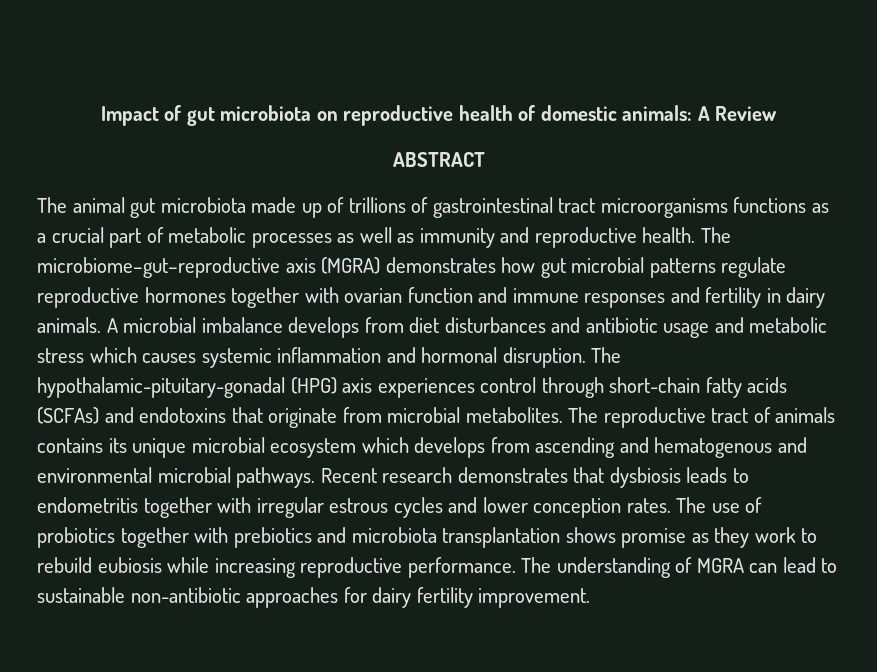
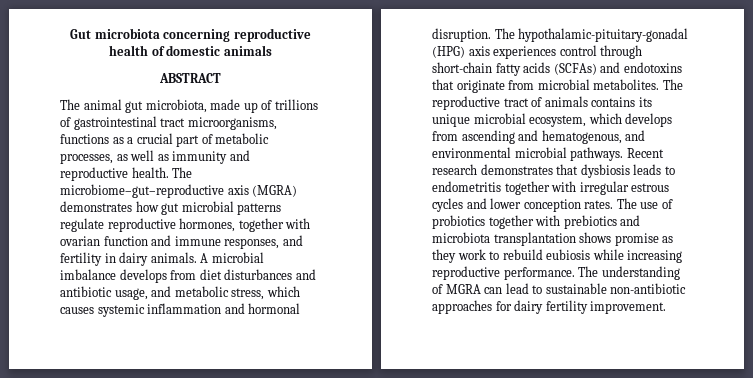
[100,105,338,126] Impact of gut microbiota on -> [70,28,231,42] Gut microbiota concerning
[622,105,778,121] animals: A Review -> [223,45,272,56] animals
[160,197,246,213] microbiota -> [145,99,207,113] microbiota,
[600,198,728,218] microorganisms -> [187,117,277,130] microorganisms,
[251,233,332,248] processes -> [60,153,113,164] processes,
[144,287,226,303] hormones -> [179,218,236,232] hormones,
[584,293,666,308] responses -> [224,238,280,249] responses,
[663,322,710,338] usage -> [114,288,148,300] usage,
[37,348,84,363] stress -> [231,288,265,300] stress,
[270,438,357,458] ecosystem -> [529,115,587,127] ecosystem,
[654,437,773,458] hematogenous -> [541,130,622,144] hematogenous,

